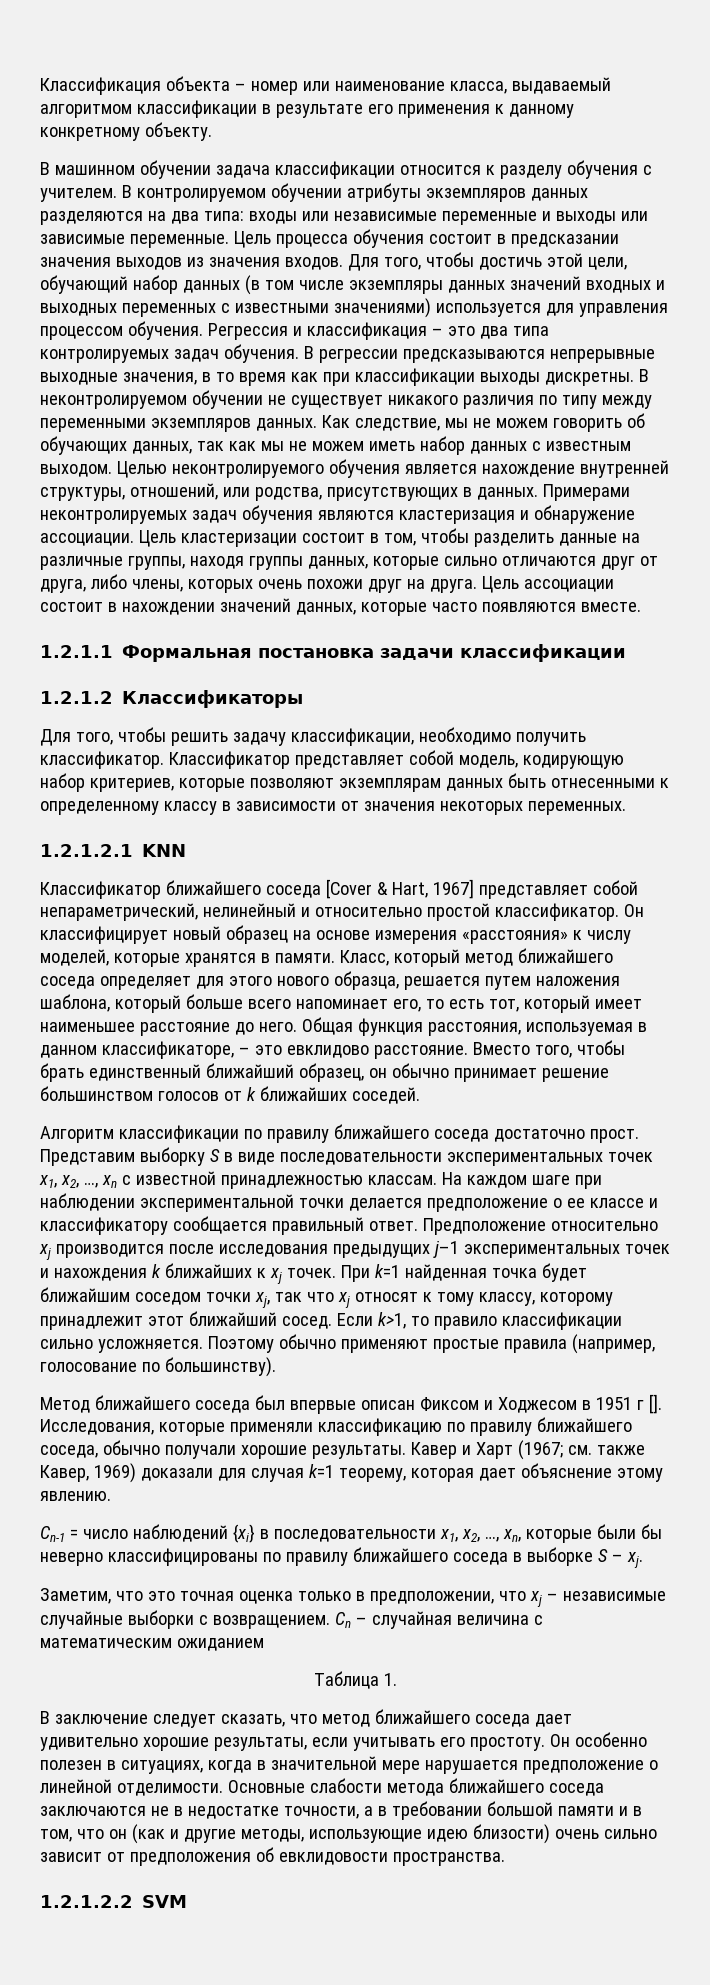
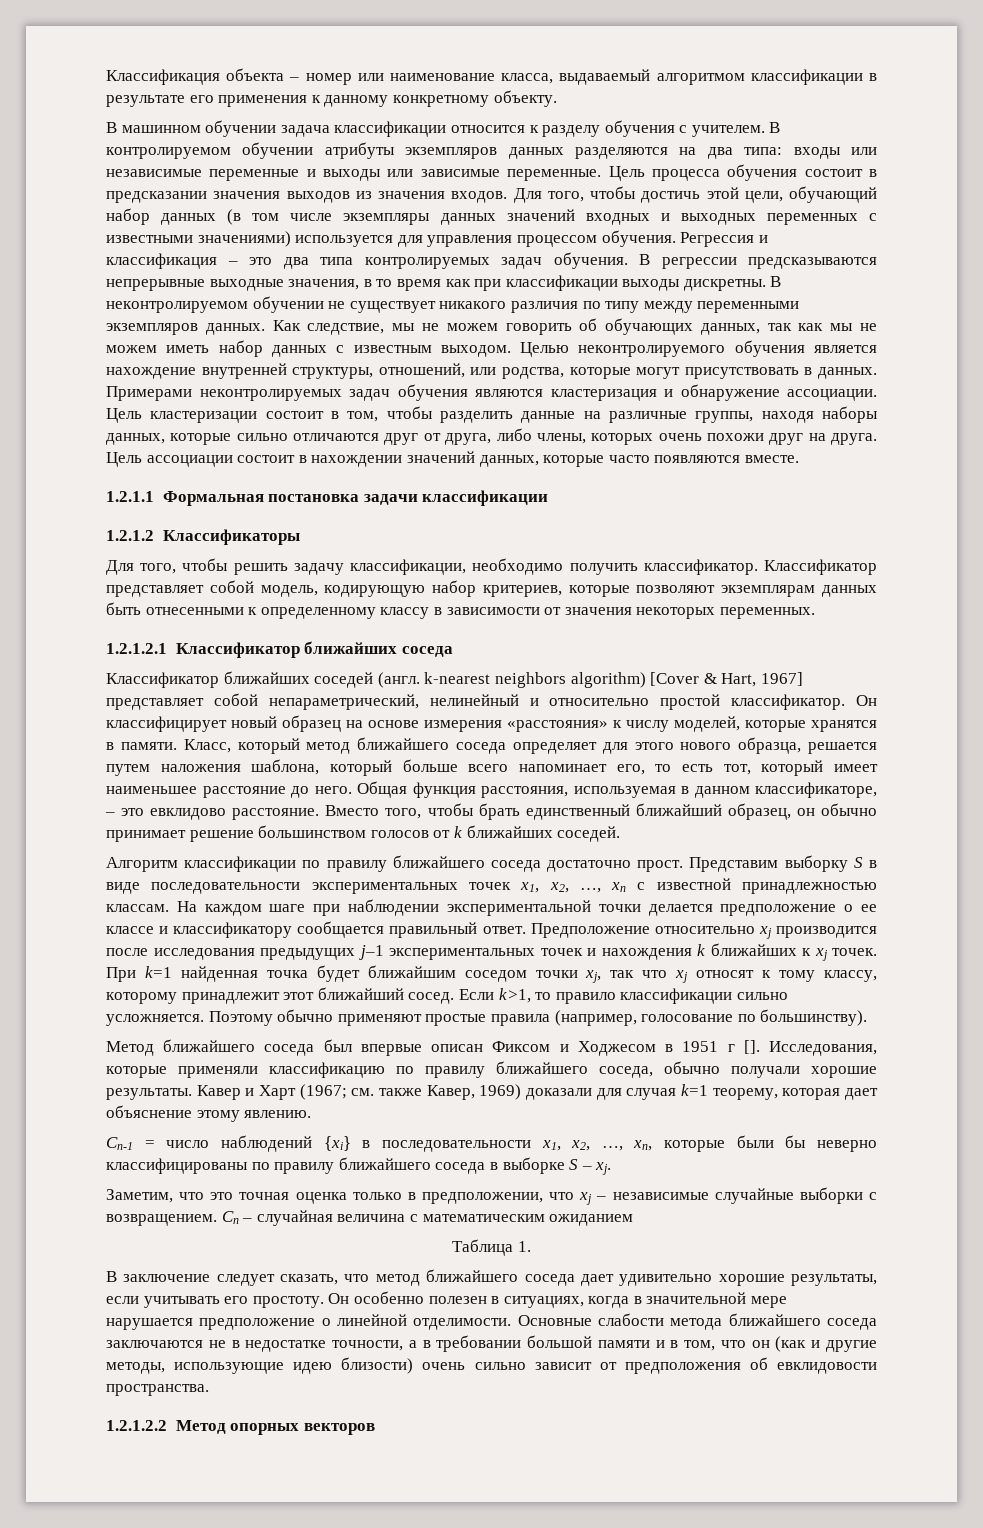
[326,487,458,501] присутствующих -> [569,367,799,379] которые могут присутствовать
[248,556,303,570] группы -> [822,406,879,423] наборы
[142,844,187,857] [40,880,321,899] KNN // Классификатор ближайшего соседа -> [175,641,453,658] [106,671,646,688] Классификатор ближайших соседа // Классификатор ближайших соседей (англ. k-nearest neighbors algorithm)
[142,1895,188,1908] SVM -> [175,1420,375,1435] Метод опорных векторов

